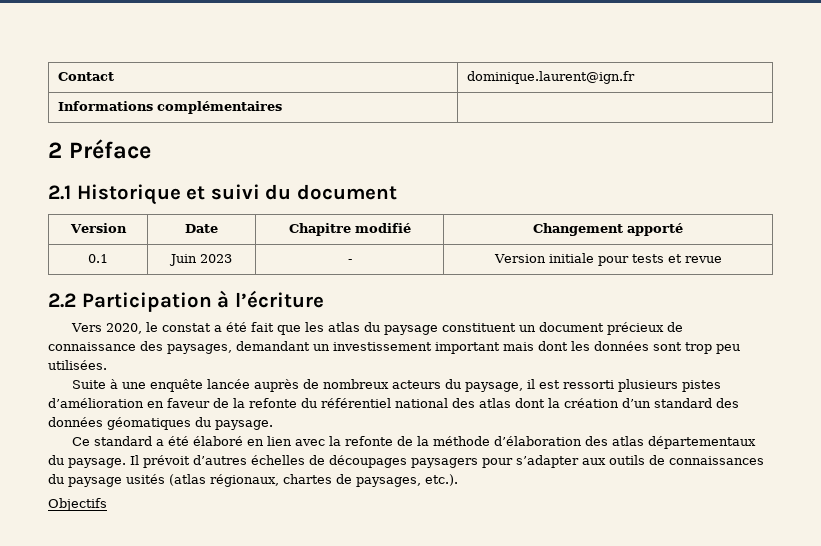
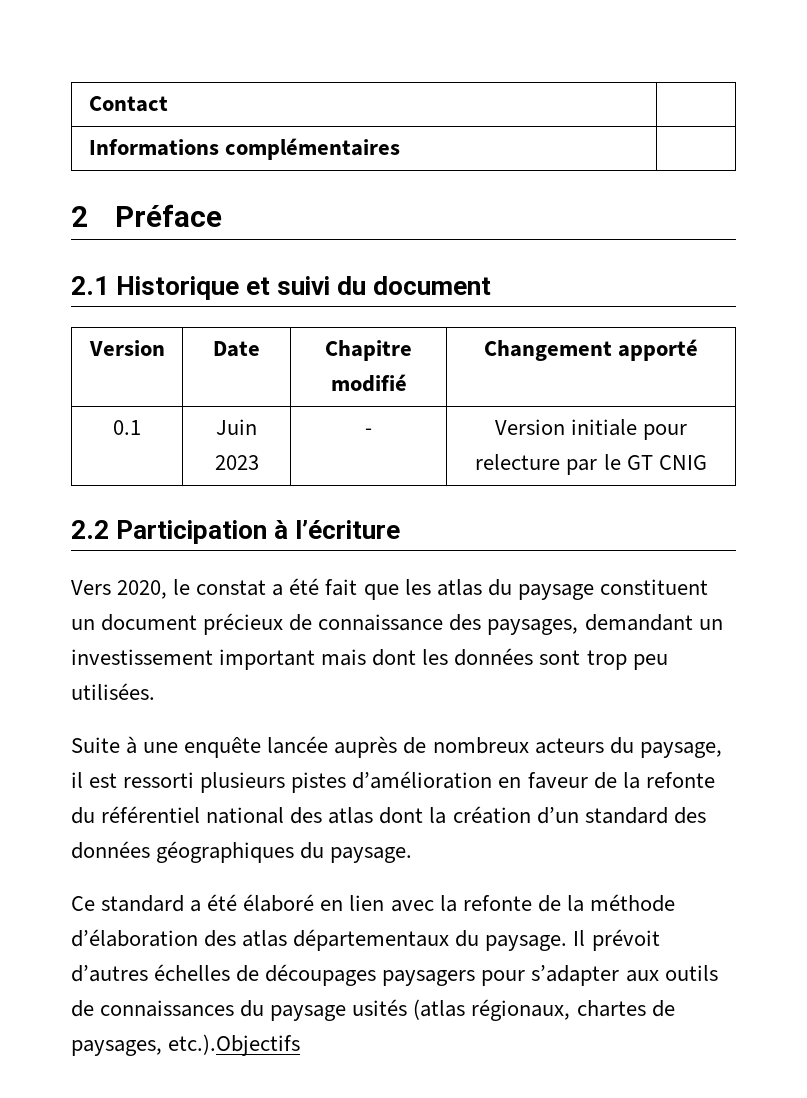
[467,71,636,84] dominique.laurent@ign.fr -> (168, 104) none
[631,254,722,263] tests et revue -> [475,454,707,475] relecture par le GT CNIG
[107,417,191,430] géomatiques -> [156,841,295,863] géographiques
[425,474,458,486] [48,498,107,511] etc.). // Objectifs -> [168,1034,301,1056] etc.).Objectifs

